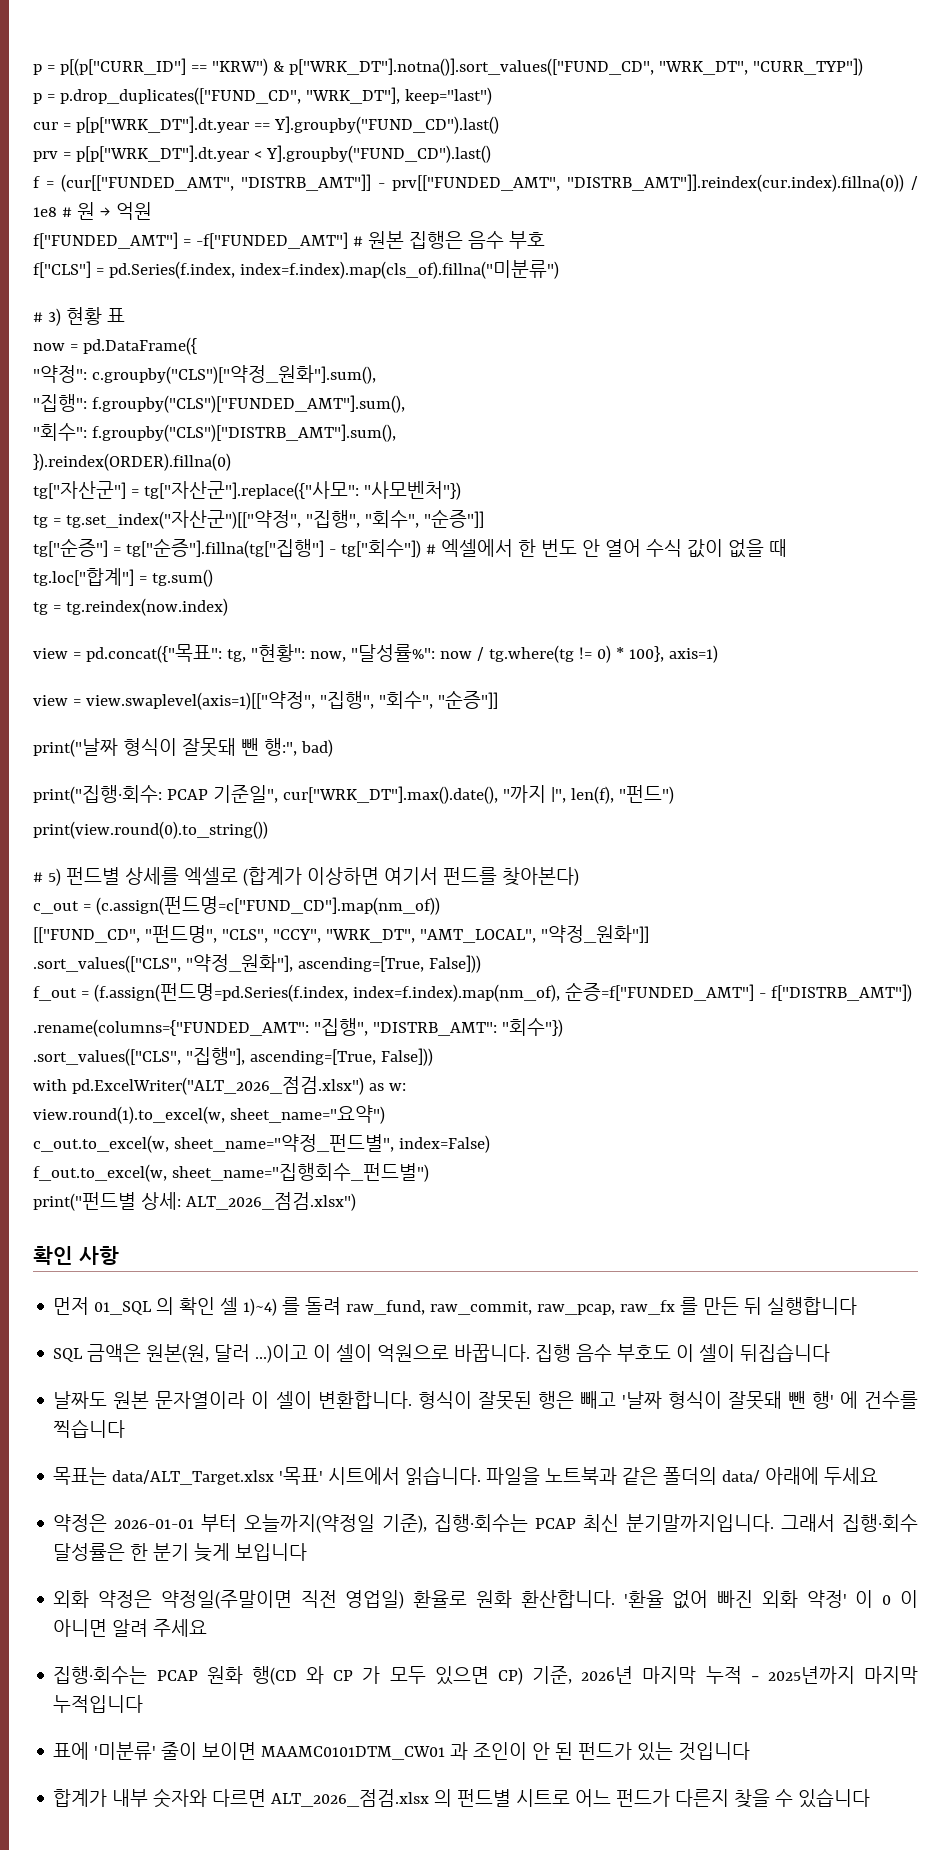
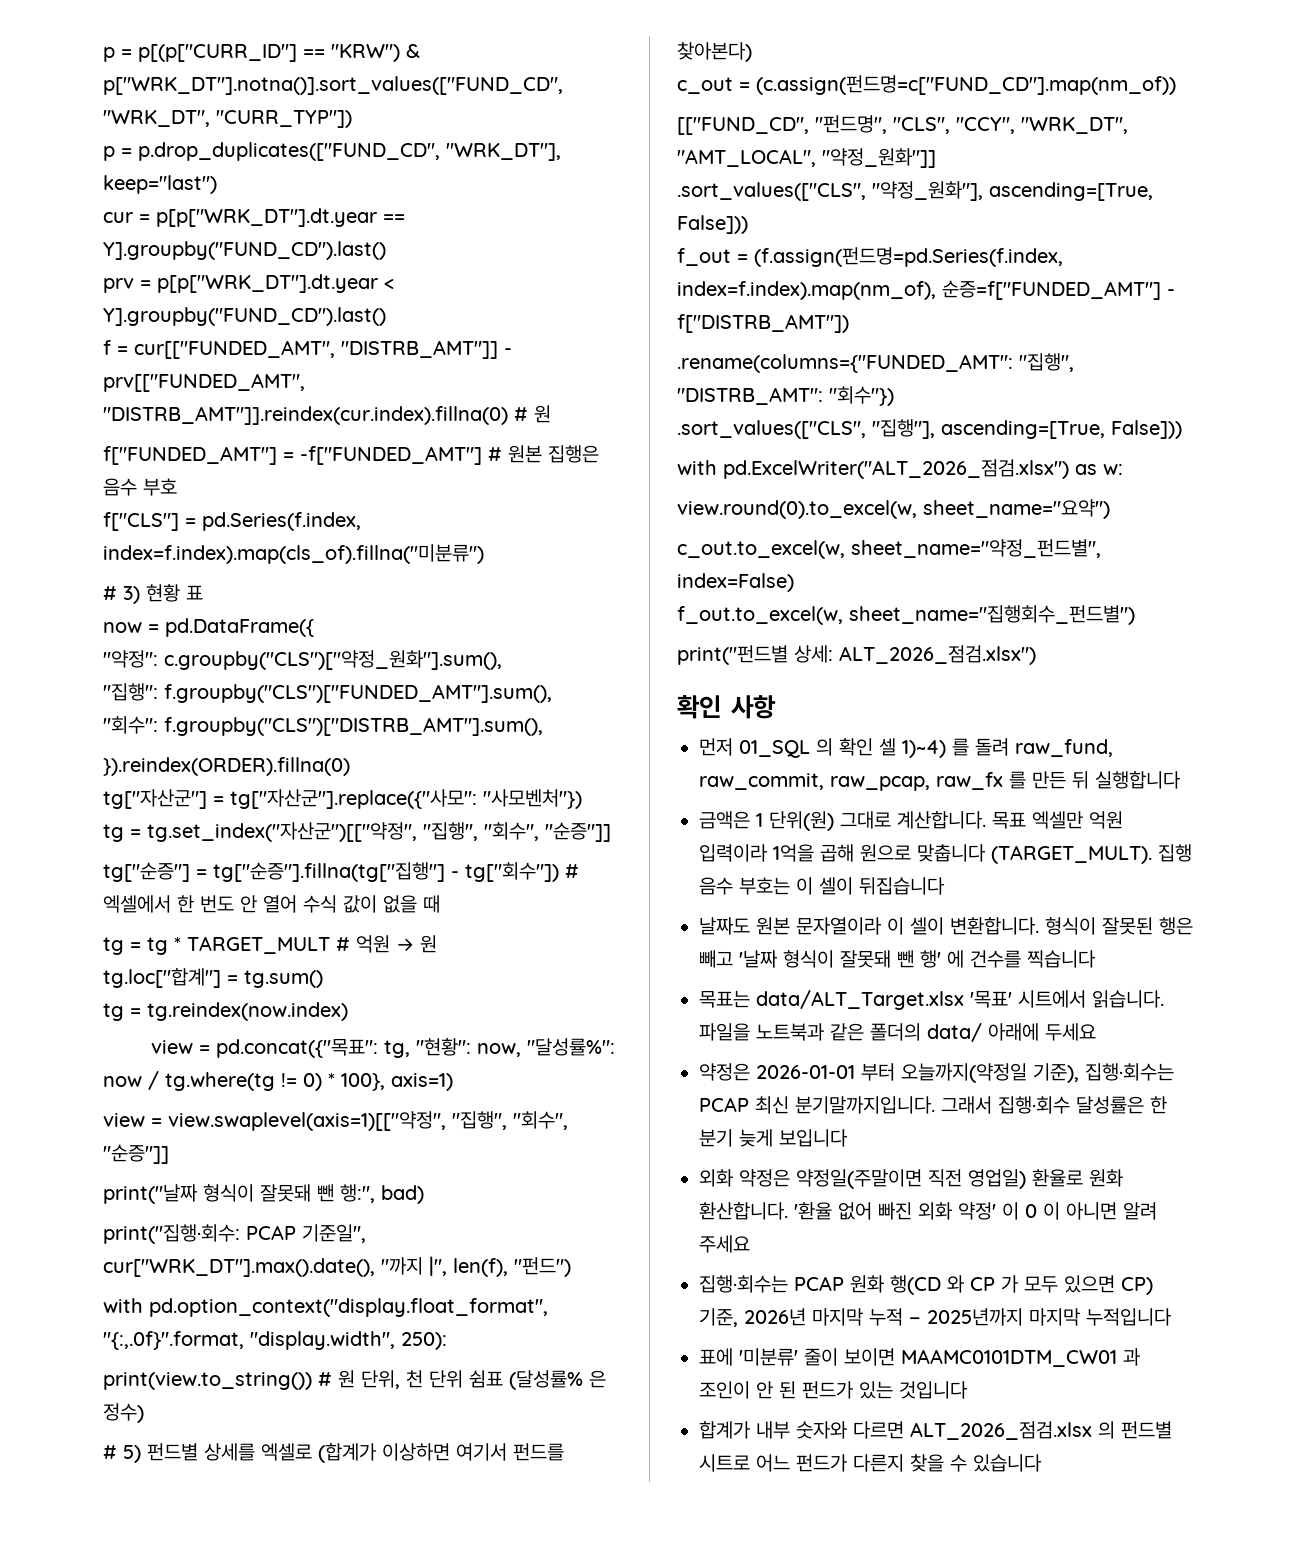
[60,174,234,192] (cur[["FUNDED_AMT", -> [134,340,335,359] cur[["FUNDED_AMT",
[567,174,918,192] [33,202,152,220] "DISTRB_AMT"]].reindex(cur.index).fillna(0)) / 1e8 # 원 → 억원 -> [103,405,551,425] "DISTRB_AMT"]].reindex(cur.index).fillna(0) # 원
(787, 548) none -> [103,935,437,955] // tg = tg * TARGET_MULT # 억원 → 원
[33,821,268,839] print(view.round(0).to_string()) -> [103,1298,548,1317] [103,1331,447,1350] [103,1370,606,1390] [103,1403,144,1423] with pd.option_context("display.float_format", "{:,.0f}".format, "display.width", 250): // print(view.to_string()) # 원 단위, 천 단위 쉼표 (달성률% 은 정수)
[33,1106,225,1124] view.round(1).to_excel(w, -> [677,500,917,519] view.round(0).to_excel(w,
[53,1344,531,1363] SQL 금액은 원본(원, 달러 …)이고 이 셀이 억원으로 바꿉니다. -> [699,811,1123,831] [699,844,1152,864] 금액은 1 단위(원) 그대로 계산합니다. 목표 엑셀만 억원 입력이라 1억을 곱해 원으로 맞춥니다 (TARGET_MULT).
[617,1344,672,1362] 부호도 -> [739,877,790,895] 부호는

